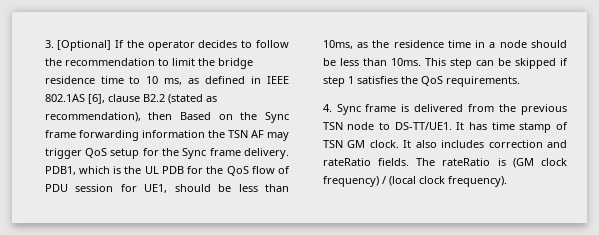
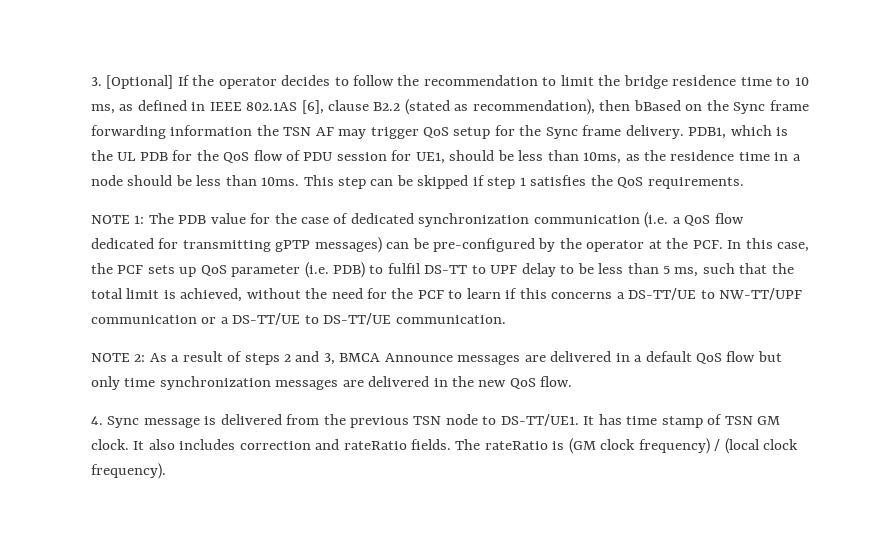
[179,112,211,120] Based -> [633,100,681,111] bBased
(520, 81) none -> [90,212,744,228] [90,237,810,253] [90,262,794,278] [90,288,803,302] [90,313,506,325] [90,351,782,365] [90,376,573,390] // NOTE 1: The PDB value for the case of dedicated synchronization communication (i.e. a QoS flow dedicated for transmitting gPTP messages) can be pre-configured by the operator at the PCF. In this case, the PCF sets up QoS parameter (i.e. PDB) to fulfil DS-TT to UPF delay to be less than 5 ms, such that the total limit is achieved, without the need for the PCF to learn if this concerns a DS-TT/UE to NW-TT/UPF communication or a DS-TT/UE to DS-TT/UE communication. // NOTE 2: As a result of steps 2 and 3, BMCA Announce messages are delivered in a default QoS flow but only time synchronization messages are delivered in the new QoS flow.
[365,104,397,112] frame -> [143,418,200,428] message

